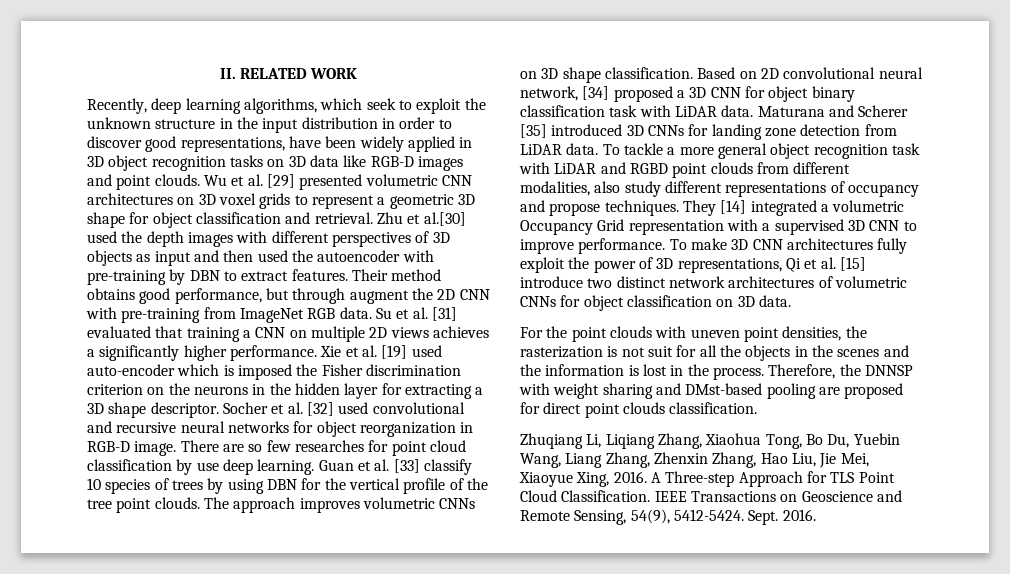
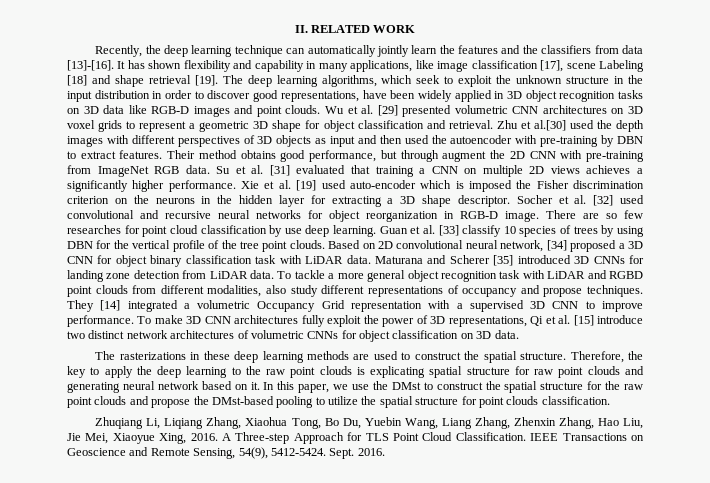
(147, 106) none -> [145,45,643,57] [67,60,644,72] [67,75,243,87] the deep learning technique can automatically jointly learn the features and the classifiers from data [13]-[16]. It has shown flexibility and capability in many applications, like image classification [17], scene Labeling [18] and shape retrieval [19]. The
[203,497,476,513] [520,67,693,83] The approach improves volumetric CNNs on 3D shape classification. -> (325, 244) none
[520,326,867,342] [520,345,909,361] [520,364,913,380] [519,383,904,399] [520,402,582,414] For the point clouds with uneven point densities, the rasterization is not suit for all the objects in the scenes and the information is lost in the process. Therefore, the DNNSP with weight sharing and DMst-based pooling are proposed for direct -> [95,351,643,363] [67,366,644,378] [67,381,643,393] [67,396,477,408] The rasterizations in these deep learning methods are used to construct the spatial structure. Therefore, the key to apply the deep learning to the raw point clouds is explicating spatial structure for raw point clouds and generating neural network based on it. In this paper, we use the DMst to construct the spatial structure for the raw point clouds and propose the DMst-based pooling to utilize the spatial structure for

